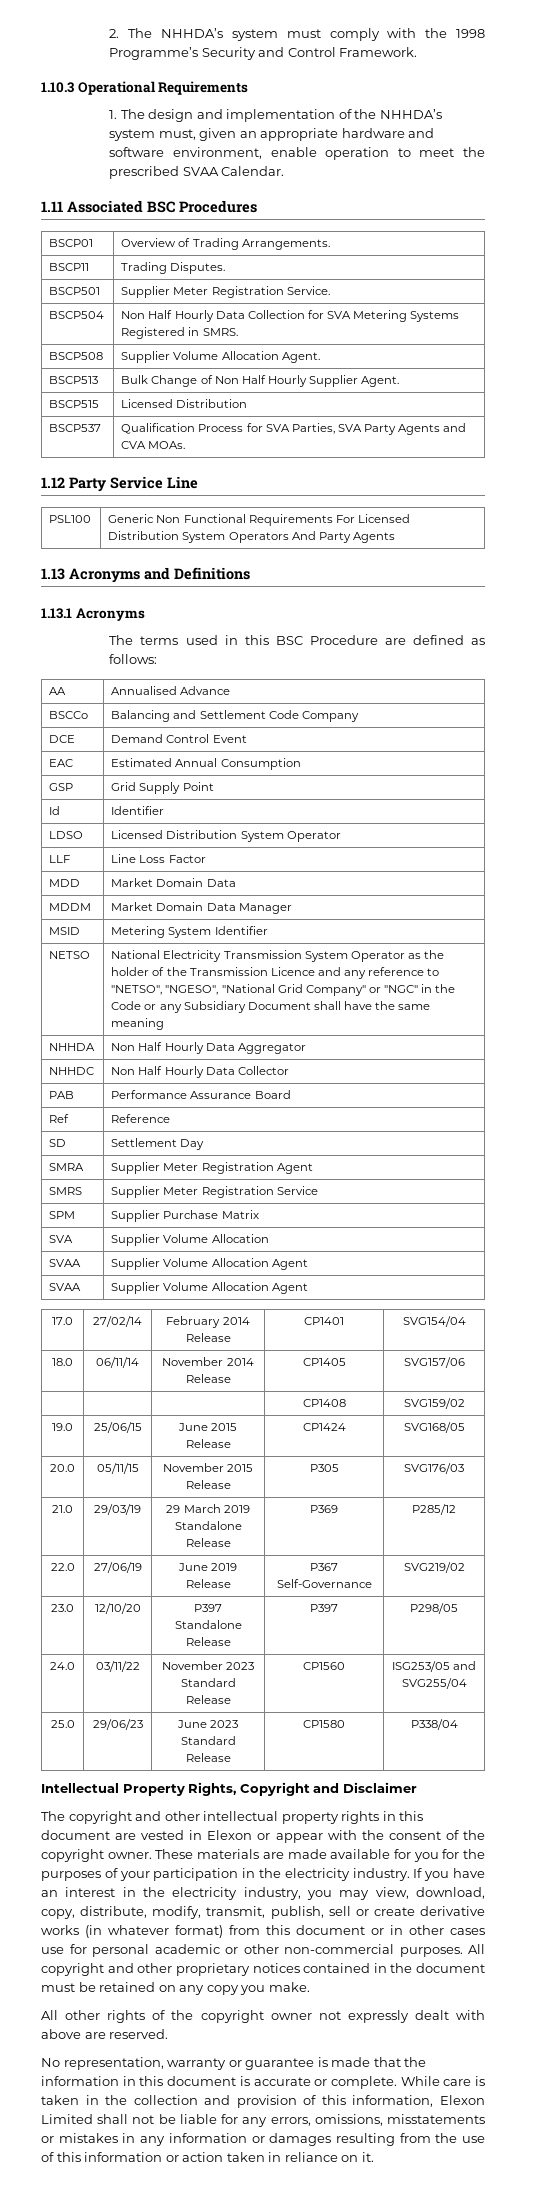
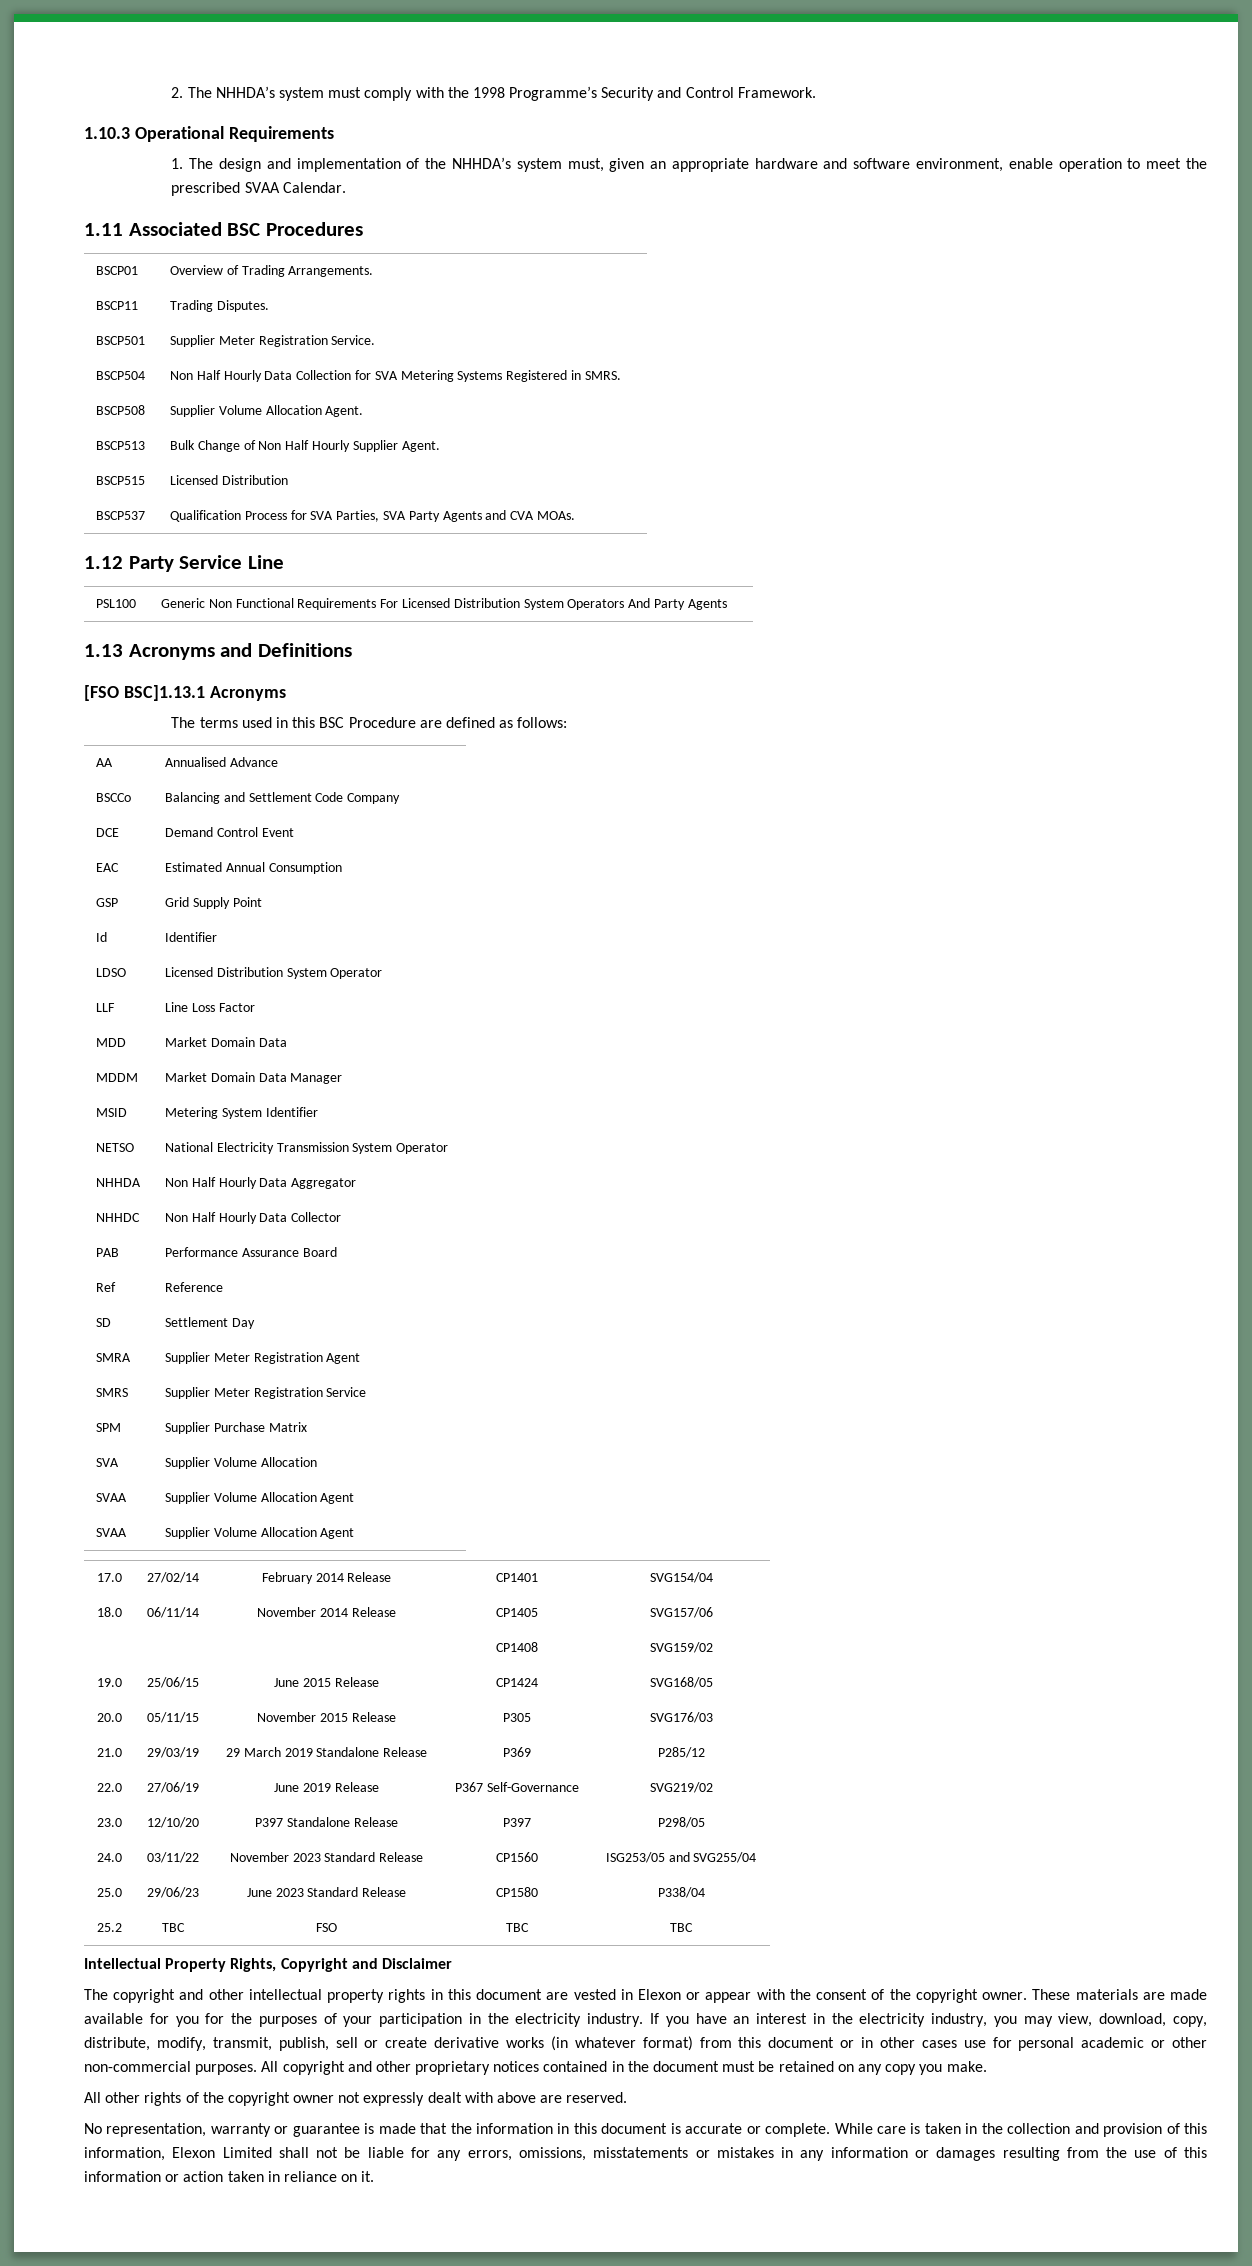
[41,608,72,619] 1.13.1 -> [84,685,205,701] [FSO BSC]1.13.1
[407,950,444,959] [111,967,440,979] [111,984,456,996] [111,1001,431,1013] [111,1018,165,1030] as the holder of the Transmission Licence and any reference to "NETSO", "NGESO", "National Grid Company" or "NGC" in the Code or any Subsidiary Document shall have the same meaning -> (449, 1148) none
(458, 1724) none -> [97,1923,122,1932] [162,1923,185,1932] [316,1923,337,1932] [505,1923,529,1932] [670,1923,693,1932] // 25.2 | TBC | FSO | TBC | TBC

